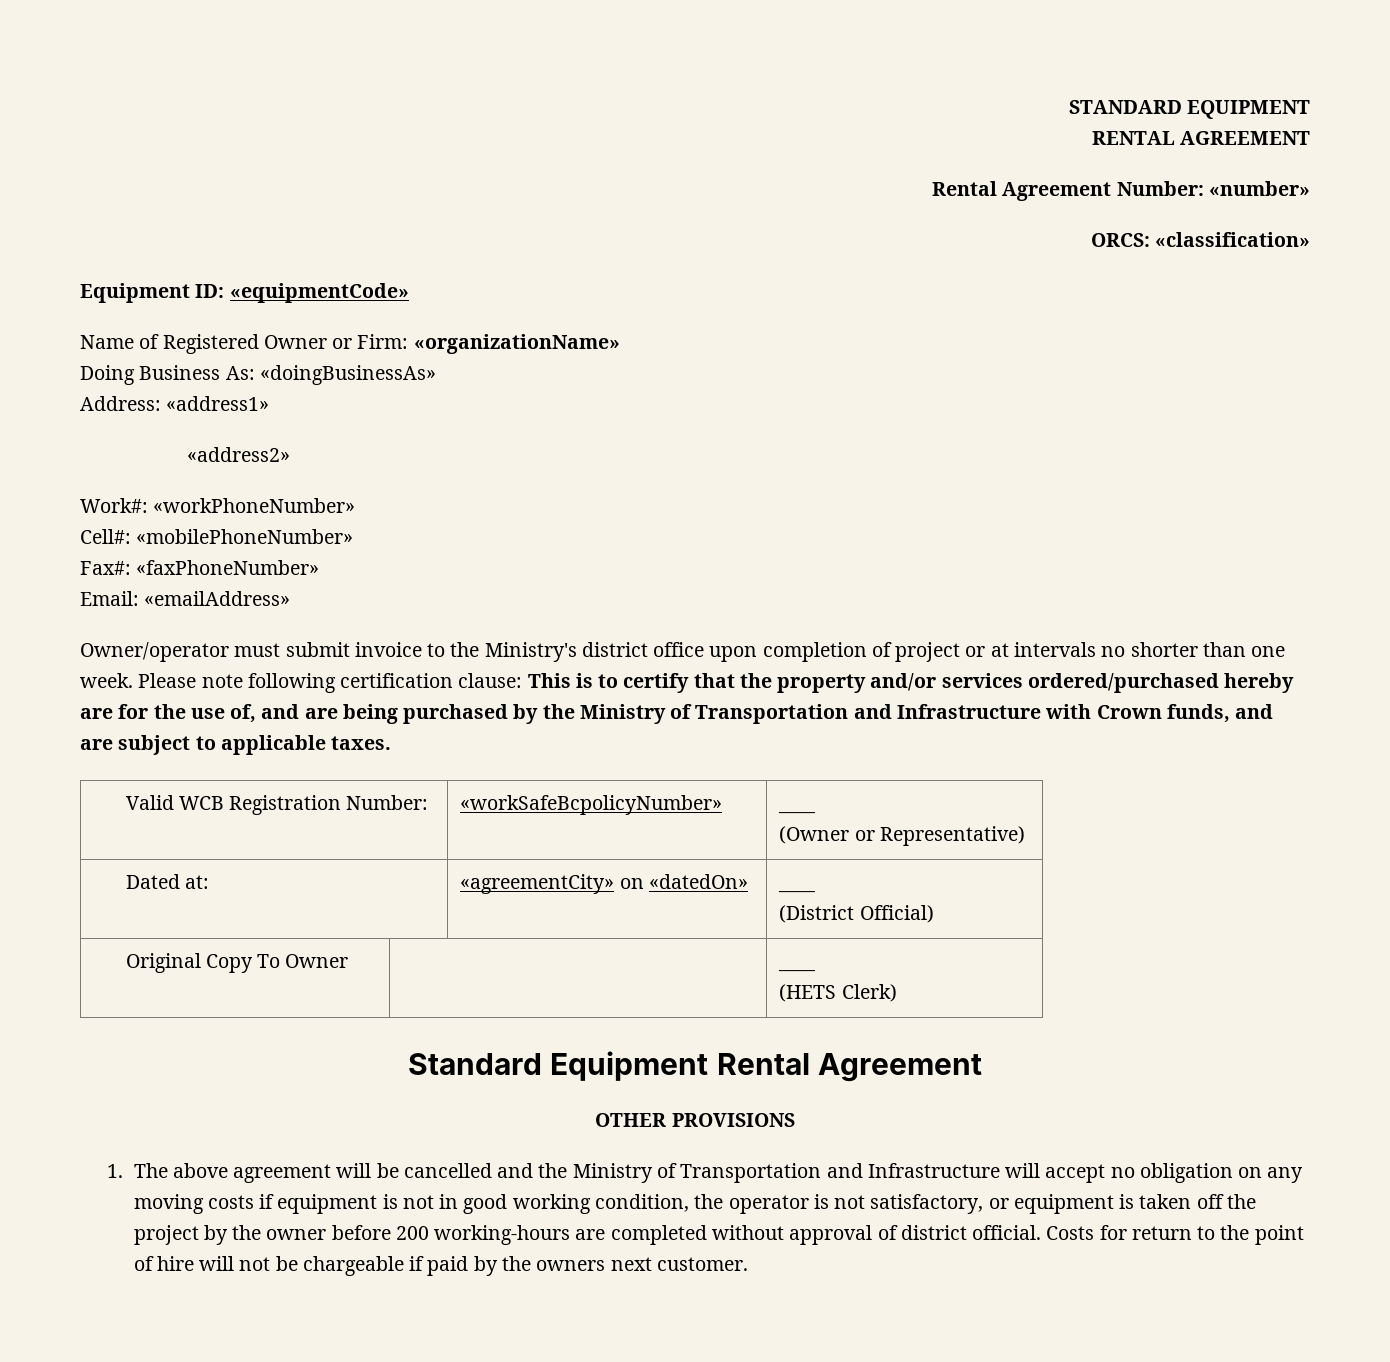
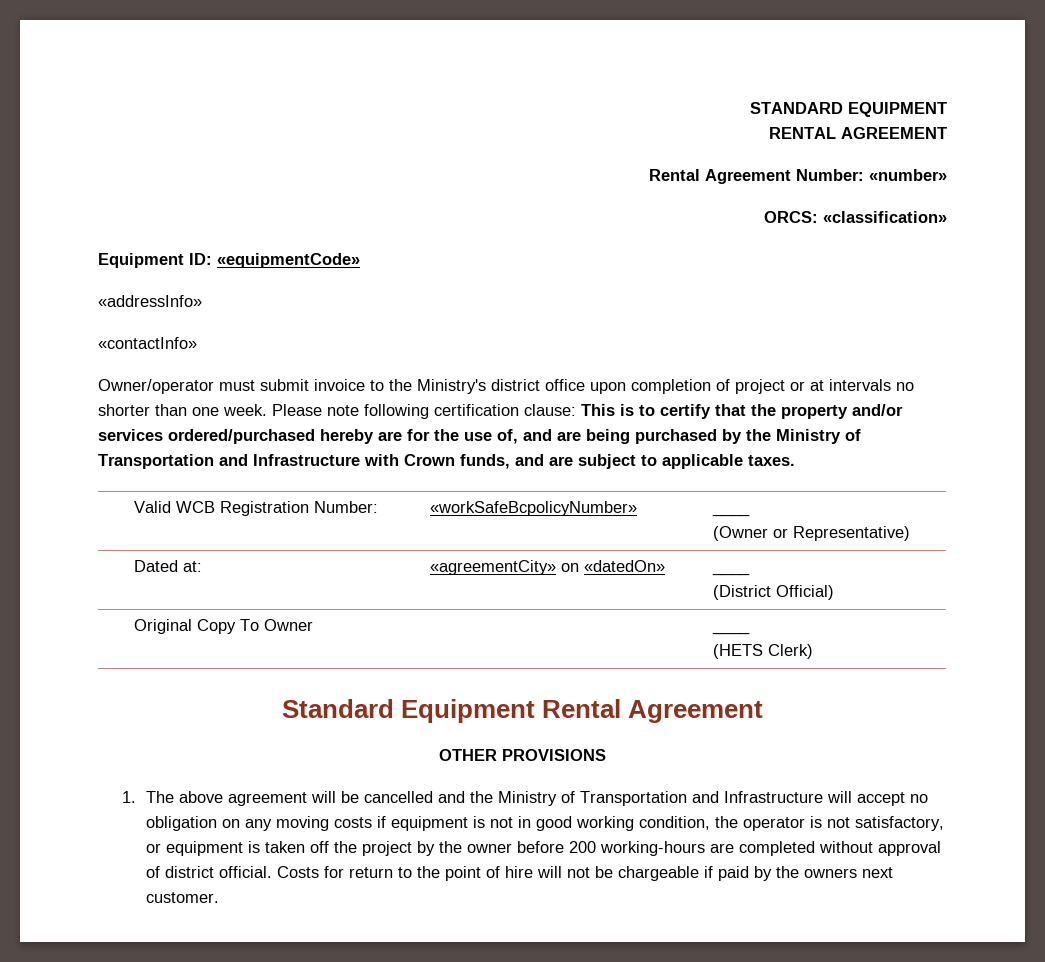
[80,334,620,354] [80,365,436,385] [80,396,270,411] [187,447,291,462] [80,498,356,513] [80,529,354,544] [80,560,320,575] [80,591,291,606] Name of Registered Owner or Firm: «organizationName» // Doing Business As: «doingBusinessAs» // Address: «address1» // «address2» // Work#: «workPhoneNumber» // Cell#: «mobilePhoneNumber» // Fax#: «faxPhoneNumber» // Email: «emailAddress» -> [98,295,202,307] [98,337,197,349] «addressInfo» // «contactInfo»

